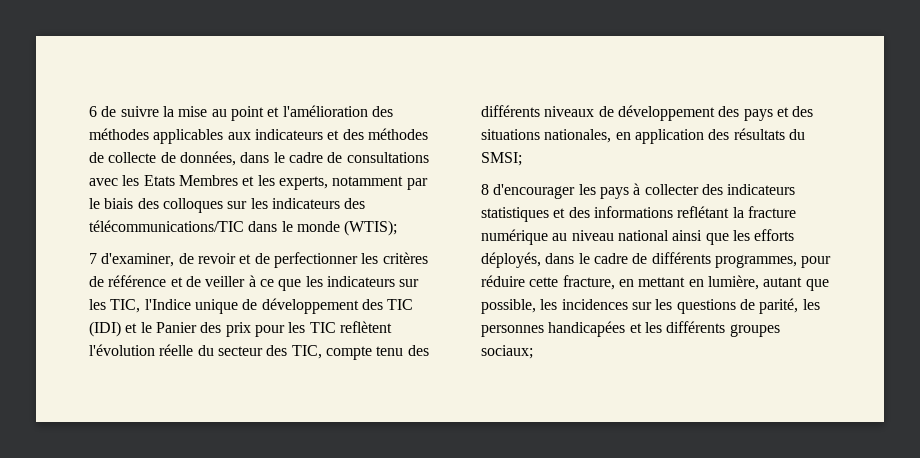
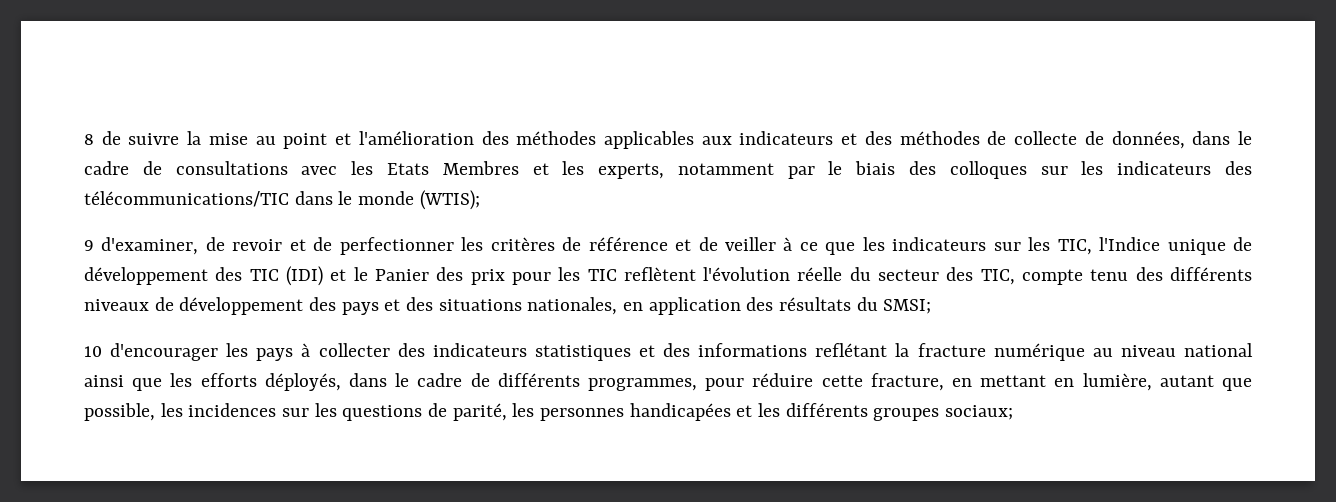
[89,106,97,117] 6 -> [84,134,94,145] 8
[89,253,97,264] 7 -> [84,240,94,251] 9
[481,184,489,195] 8 -> [84,346,102,357] 10

